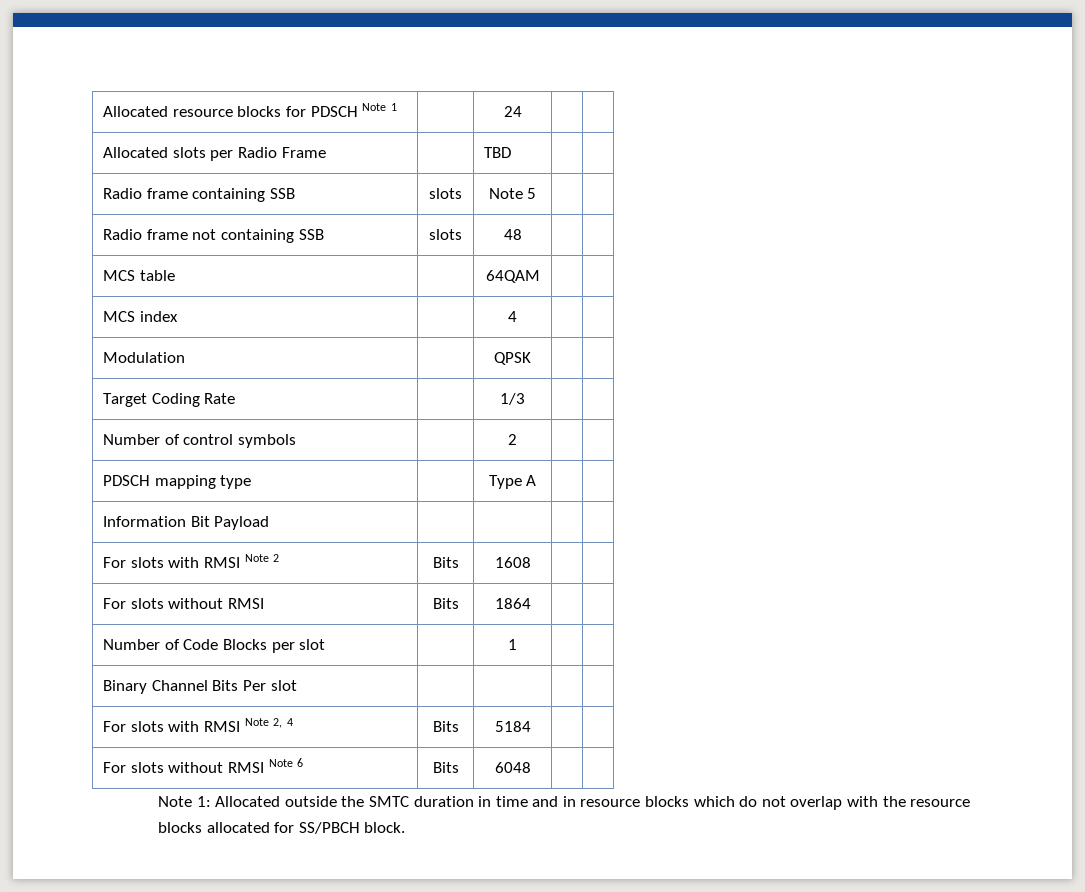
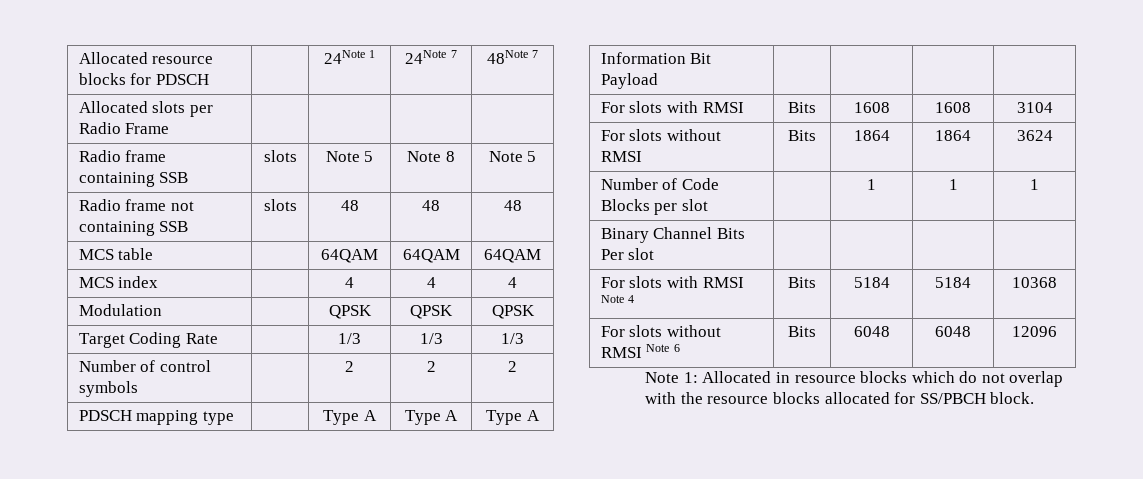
[362,103,397,111] [503,106,522,117] Note 1 | | 24 | | -> [323,50,376,64] [405,50,457,64] [486,50,539,64] | | 24Note 1 | 24Note 7 | 48Note 7
[484,147,512,158] TBD -> (170, 128) none
(537, 193) | -> [407,151,455,162] [488,151,537,162] Note 8 | Note 5
(522, 234) | -> [422,200,440,211] [503,200,522,211] 48 | 48
(540, 276) | -> [402,249,460,263] [484,249,541,263] 64QAM | 64QAM
(517, 316) | -> [426,277,436,288] [508,277,517,288] 4 | 4
(531, 358) | -> [410,305,453,319] [491,305,535,319] QPSK | QPSK
(525, 399) | -> [419,333,443,344] [501,333,524,344] 1/3 | 1/3
(517, 439) | -> [426,361,436,372] [508,361,517,372] 2 | 2
(537, 480) | -> [404,410,459,425] [486,410,540,425] Type A | Type A
[244,554,280,562] Note 2 -> (744, 107) none
(531, 562) | -> [935,102,971,113] [1016,102,1053,113] 1608 | 3104
(531, 603) | -> [935,130,971,141] [1016,130,1053,141] 1864 | 3624
(517, 644) | -> [948,179,958,190] [1030,179,1039,190] 1 | 1
[273,718,283,728] 2, -> (624, 299) none
(531, 726) | -> [935,277,971,288] [1012,277,1057,288] 5184 | 10368
(531, 767) | -> [935,326,971,337] [1012,326,1057,337] 6048 | 12096
[284,796,559,807] outside the SMTC duration in time and -> (772, 377) none

